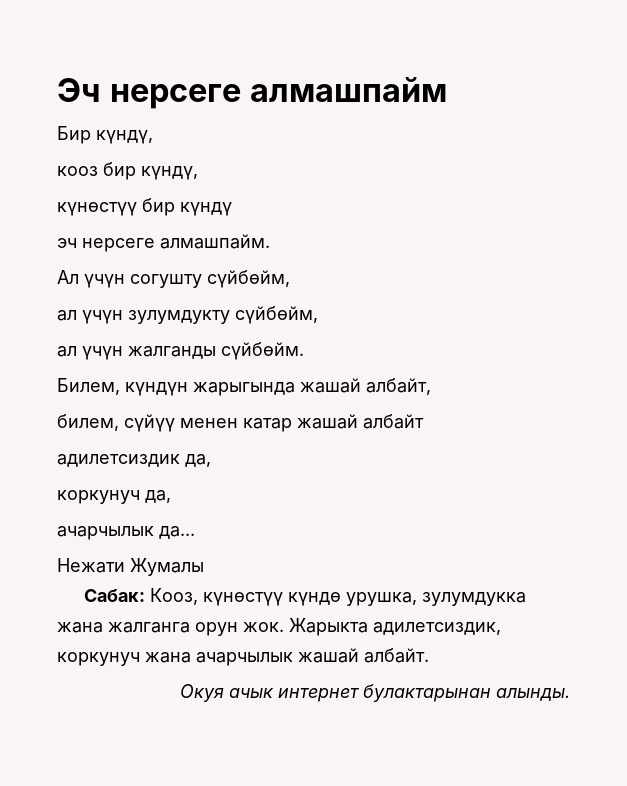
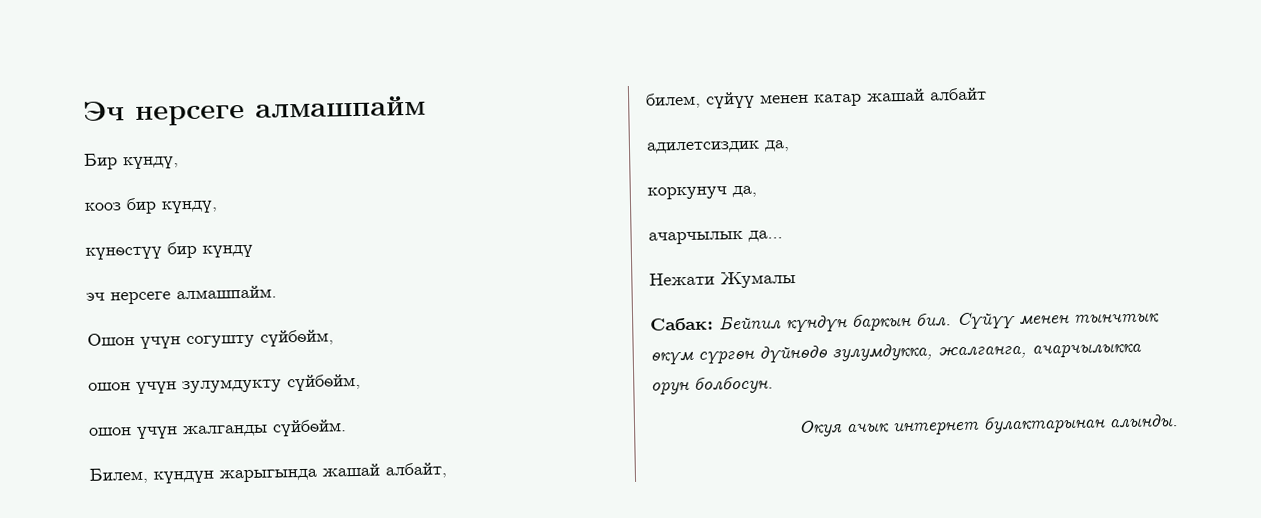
[57,270,79,284] Ал -> [87,333,135,346] Ошон
[57,310,77,321] ал -> [88,382,131,391] ошон
[57,346,77,357] ал -> [88,427,132,436] ошон
[149,588,526,606] [57,618,501,636] [57,648,429,666] Кооз, күнөстүү күндө урушка, зулумдукка жана жалганга орун жок. Жарыкта адилетсиздик, коркунуч жана ачарчылык жашай албайт. -> [719,312,1159,333] [650,343,1142,365] [651,375,774,396] Бейпил күндүн баркын бил. Сүйүү менен тынчтык өкүм сүргөн дүйнөдө зулумдукка, жалганга, ачарчылыкка орун болбосун.

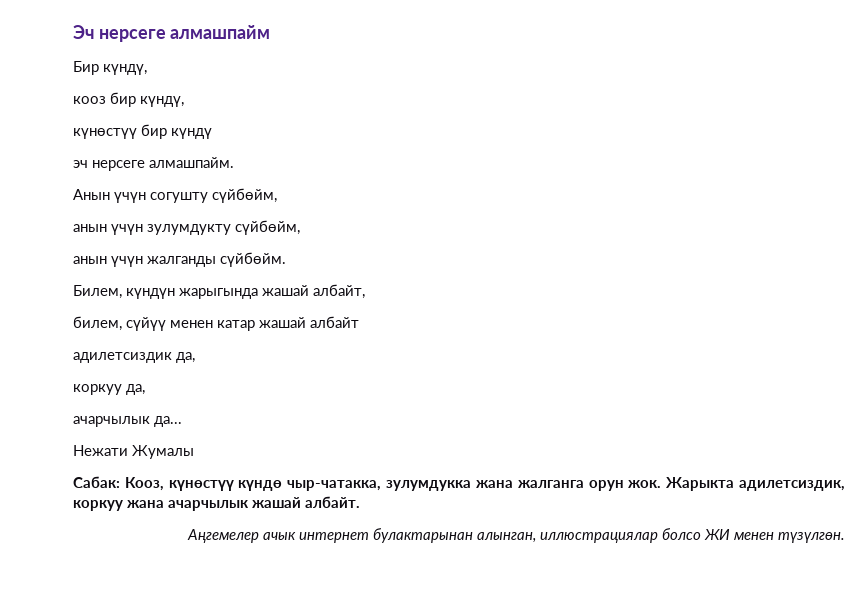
[87,333,135,346] Ошон -> [73,189,110,200] Анын
[88,382,131,391] ошон -> [73,224,107,232] анын
[88,427,132,436] ошон -> [73,256,107,264] анын
[647,186,727,200] коркунуч -> [73,384,122,395] коркуу
[719,312,1159,333] [650,343,1142,365] [651,375,774,396] [798,414,1179,437] Бейпил күндүн баркын бил. Сүйүү менен тынчтык өкүм сүргөн дүйнөдө зулумдукка, жалганга, ачарчылыкка орун болбосун. // Окуя ачык интернет булактарынан алынды. -> [124,477,846,491] [73,496,360,511] [187,528,845,543] Кооз, күнөстүү күндө чыр-чатакка, зулумдукка жана жалганга орун жок. Жарыкта адилетсиздик, коркуу жана ачарчылык жашай албайт. // Аңгемелер ачык интернет булактарынан алынган, иллюстрациялар болсо ЖИ менен түзүлгөн.

